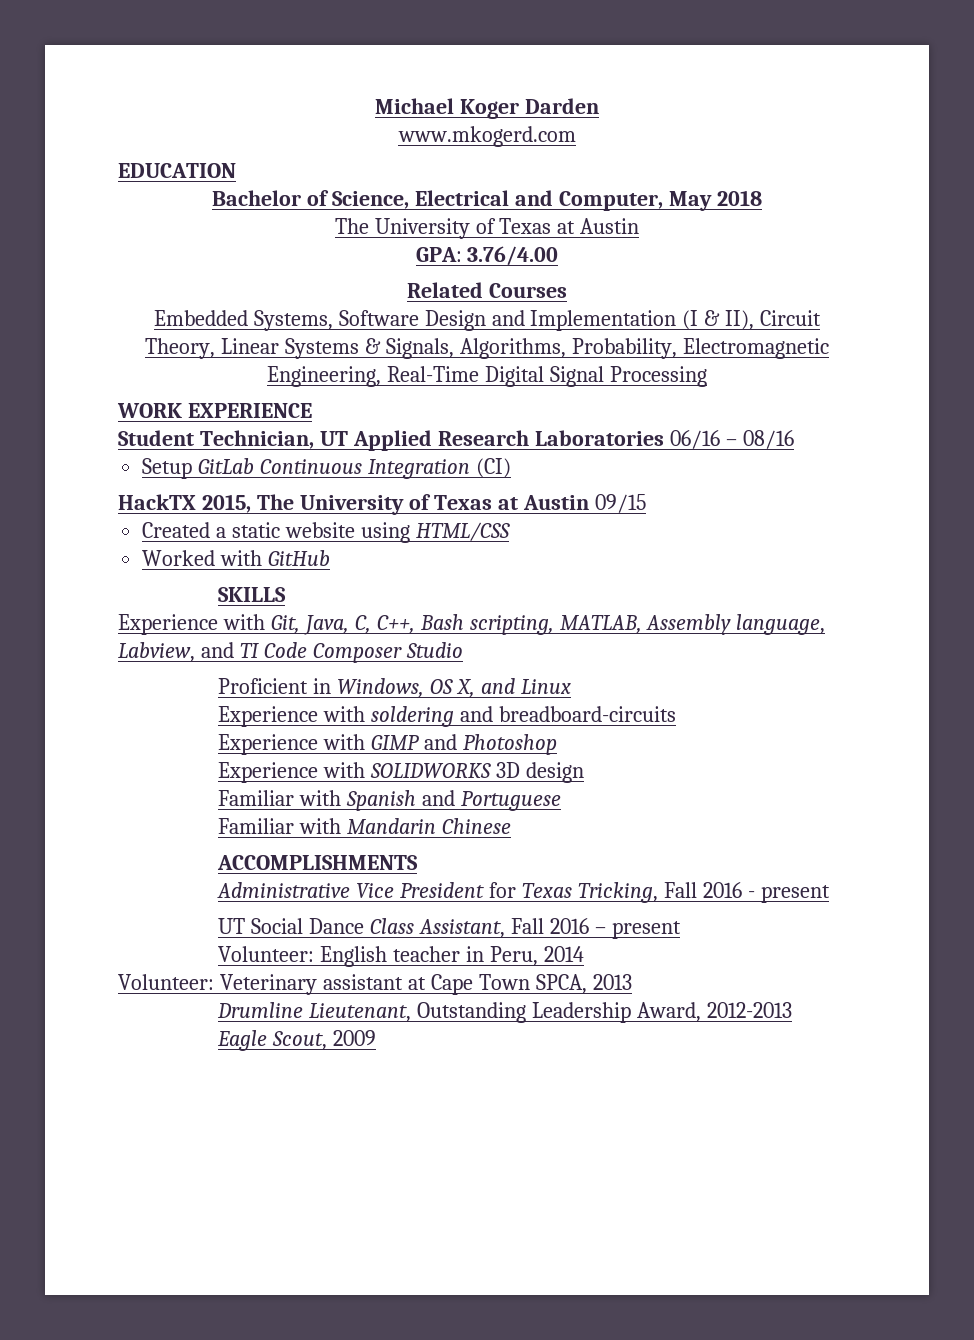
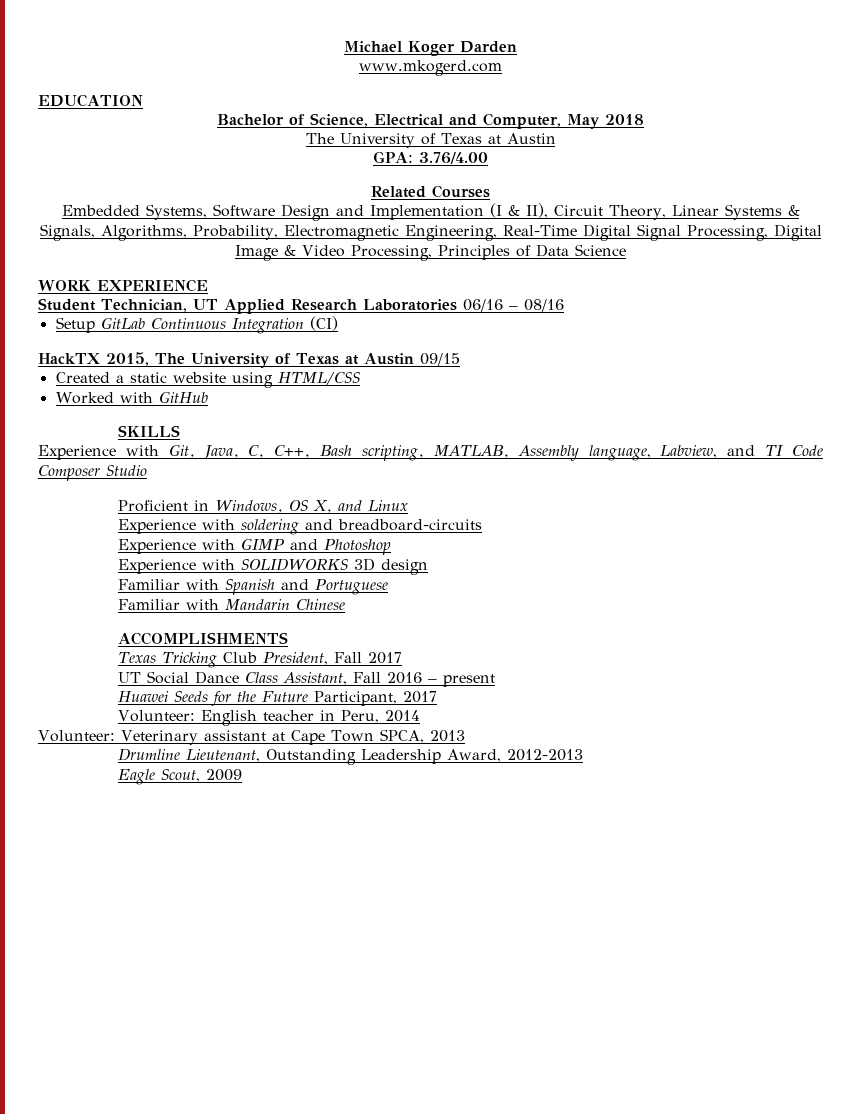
[609,366,707,387] Processing -> [686,224,822,241] [235,244,626,261] Processing, Digital Image & Video Processing, Principles of Data Science
[217,882,830,903] Administrative Vice President for Texas Tricking, Fall 2016 - present -> [118,652,403,668] Texas Tricking Club President, Fall 2017
(681, 930) none -> [118,691,438,706] // Huawei Seeds for the Future Participant, 2017

